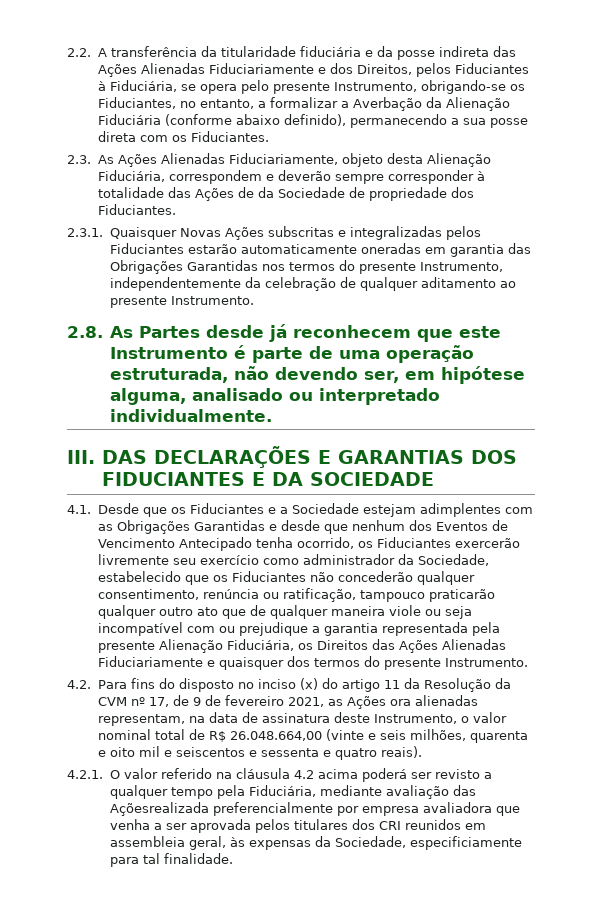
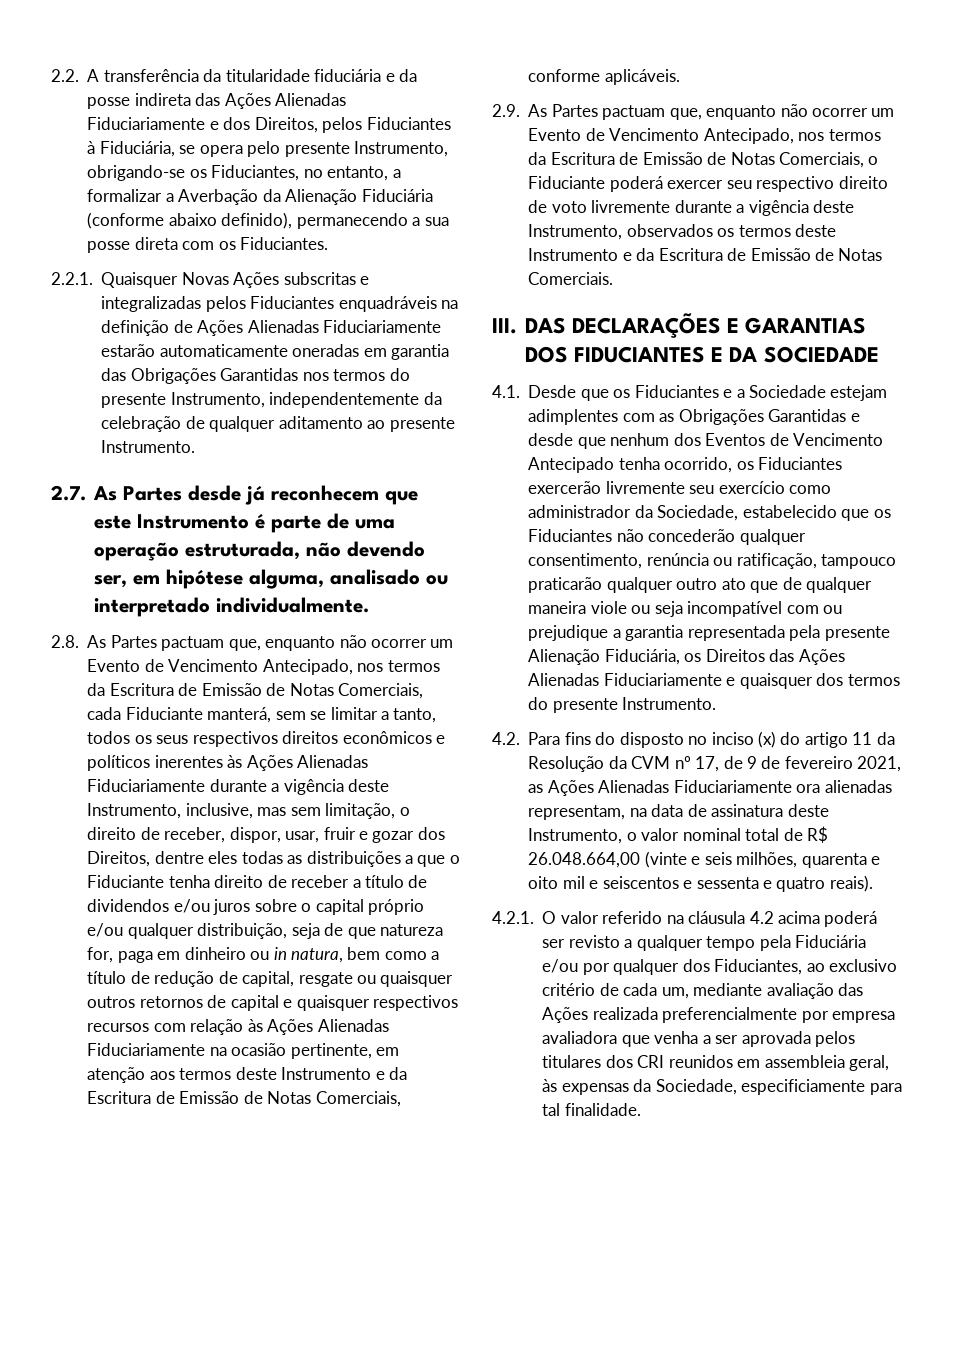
[67,153,491,167] [97,170,485,184] [97,187,474,201] [97,204,176,215] [67,228,103,237] 2.3. As Ações Alienadas Fiduciariamente, objeto desta Alienação Fiduciária, correspondem e deverão sempre corresponder à totalidade das Ações de da Sociedade de propriedade dos Fiduciantes. // 2.3.1. -> [51,272,93,285] 2.2.1.
(184, 248) none -> [338,296,459,312] [101,320,442,336] enquadráveis na definição de Ações Alienadas Fiduciariamente
[67,326,103,338] 2.8. -> [51,485,86,501] 2.7.
(272, 415) none -> [51,635,454,651] [87,659,440,675] [87,683,423,699] [87,707,437,723] [87,731,445,747] [87,755,369,771] [87,779,390,795] [87,803,410,819] [87,827,445,843] [87,851,460,867] [87,875,428,888] [87,899,424,915] [87,923,443,939] [87,947,440,963] [87,971,454,987] [87,995,458,1011] [87,1019,389,1035] [87,1043,400,1059] [87,1067,407,1083] [87,1091,401,1107] [528,69,680,85] [492,104,895,120] [528,128,881,144] [528,152,879,168] [528,176,888,192] [528,200,854,216] [528,224,837,240] [528,248,883,261] [528,272,614,285] // 2.8. As Partes pactuam que, enquanto não ocorrer um Evento de Vencimento Antecipado, nos termos da Escritura de Emissão de Notas Comerciais, cada Fiduciante manterá, sem se limitar a tanto, todos os seus respectivos direitos econômicos e políticos inerentes às Ações Alienadas Fiduciariamente durante a vigência deste Instrumento, inclusive, mas sem limitação, o direito de receber, dispor, usar, fruir e gozar dos Direitos, dentre eles todas as distribuições a que o Fiduciante tenha direito de receber a título de dividendos e/ou juros sobre o capital próprio e/ou qualquer distribuição, seja de que natureza for, paga em dinheiro ou in natura, bem como a título de redução de capital, resgate ou quaisquer outros retornos de capital e quaisquer respectivos recursos com relação às Ações Alienadas Fiduciariamente na ocasião pertinente, em atenção aos termos deste Instrumento e da Escritura de Emissão de Notas Comerciais, conforme aplicáveis. // 2.9. As Partes pactuam que, enquanto não ocorrer um Evento de Vencimento Antecipado, nos termos da Escritura de Emissão de Notas Comerciais, o Fiduciante poderá exercer seu respectivo direito de voto livremente durante a vigência deste Instrumento, observados os termos deste Instrumento e da Escritura de Emissão de Notas Comerciais.
(386, 702) none -> [598,780,792,793] Alienadas Fiduciariamente
[248,785,316,797] Fiduciária, -> [794,935,866,948] [542,959,897,975] [542,983,689,999] Fiduciária e/ou por qualquer dos Fiduciantes, ao exclusivo critério de cada um,
[109,802,209,816] Açõesrealizada -> [542,1007,658,1023] Ações realizada

